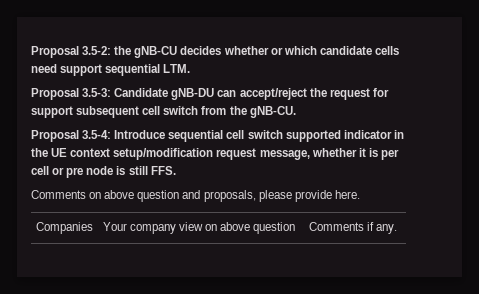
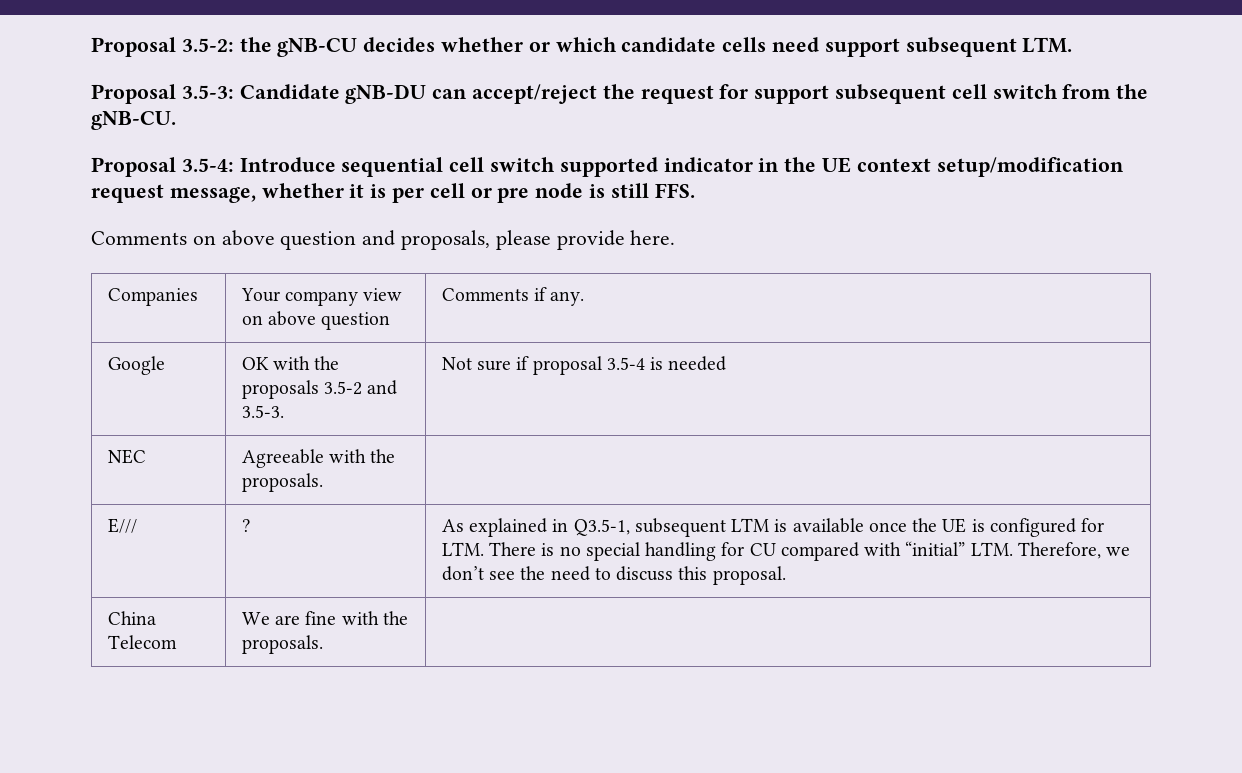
[105,64,161,76] sequential -> [905,37,1017,57] subsequent
(398, 229) none -> [107,356,165,375] [241,356,340,370] [241,380,398,399] [241,405,284,418] [441,356,727,375] [107,449,146,464] [241,449,396,468] [241,473,323,492] [107,518,137,533] [241,519,250,532] [441,518,1105,537] [441,541,1131,561] [441,566,786,585] [107,611,156,625] [107,635,177,649] [241,611,408,625] [241,635,323,654] // Google | OK with the proposals 3.5-2 and 3.5-3. | Not sure if proposal 3.5-4 is needed // NEC | Agreeable with the proposals. | // E/// | ? | As explained in Q3.5-1, subsequent LTM is available once the UE is configured for LTM. There is no special handling for CU compared with “initial” LTM. Therefore, we don’t see the need to discuss this proposal. // China Telecom | We are fine with the proposals. |

